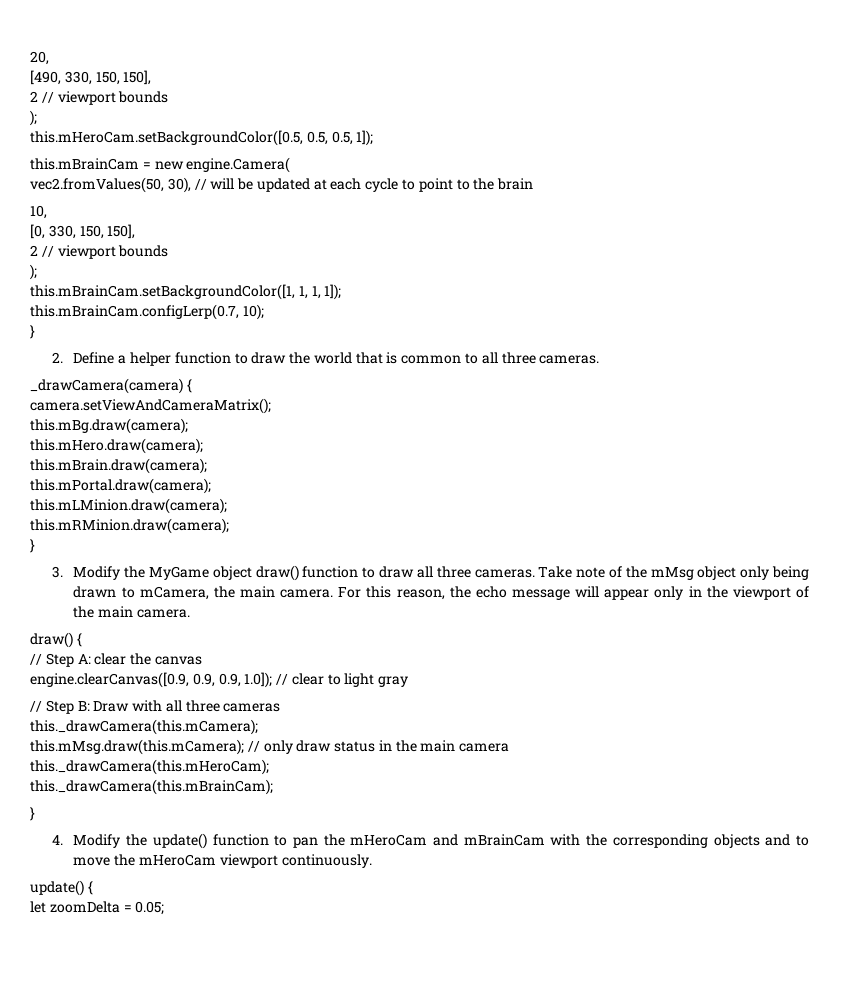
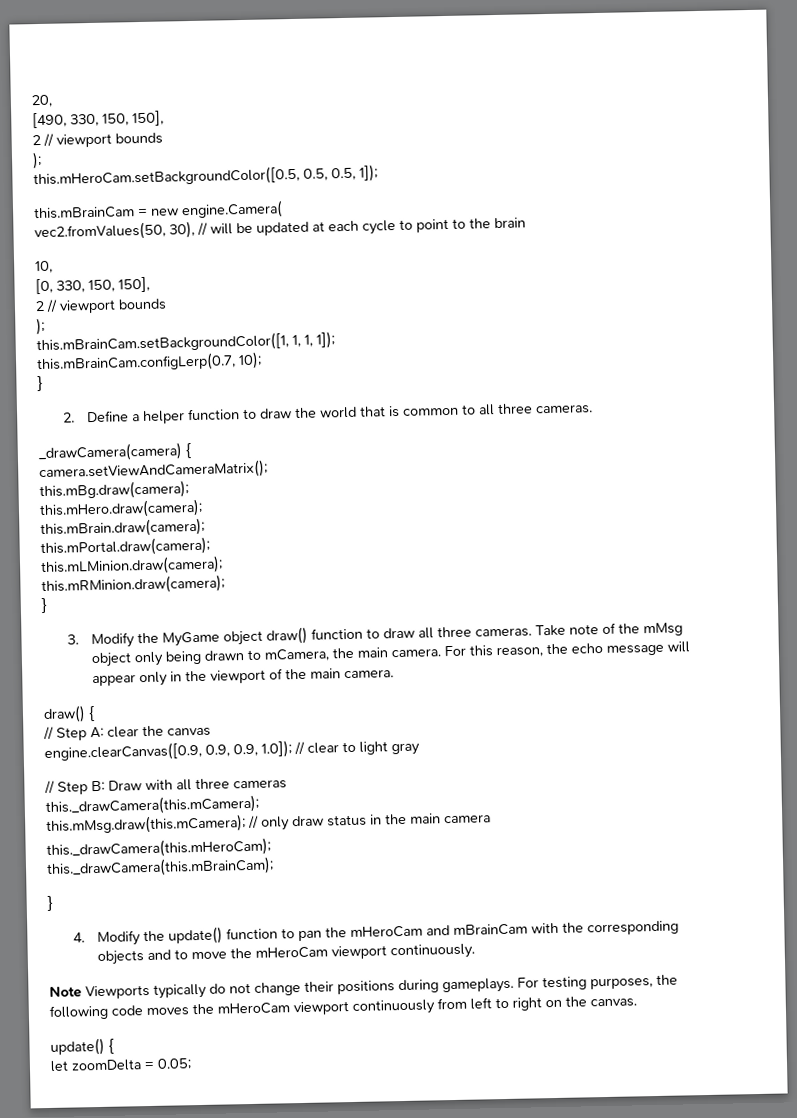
(372, 861) none -> [49,974,678,1000] [49,996,637,1020] // Note Viewports typically do not change their positions during gameplays. For testing purposes, the following code moves the mHeroCam viewport continuously from left to right on the canvas.

